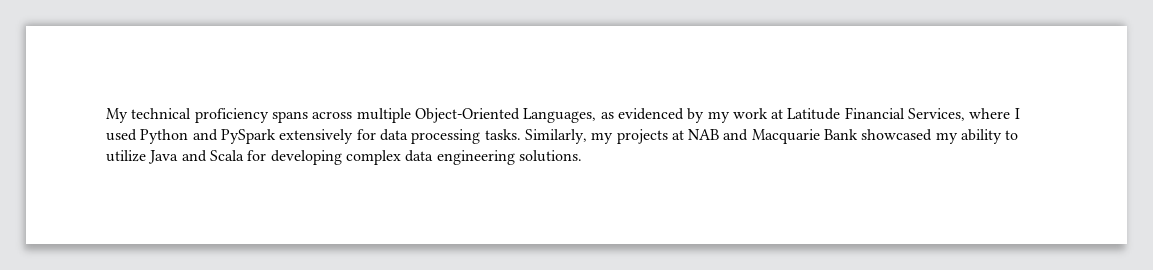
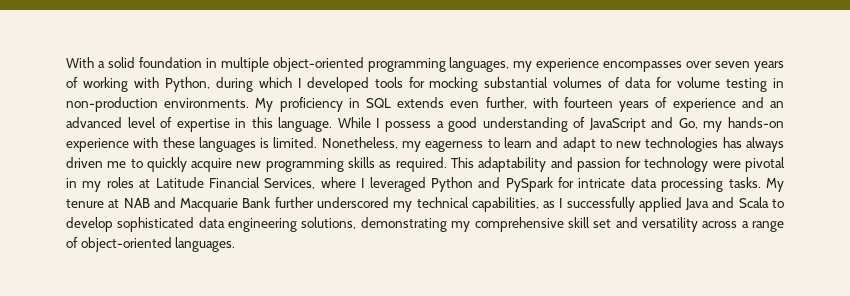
[106,108,768,123] My technical proficiency spans across multiple Object-Oriented Languages, as evidenced by my work -> [66,57,785,72] [66,77,785,92] [66,97,785,112] [66,117,784,132] [66,137,784,152] [66,157,785,172] [66,177,134,192] With a solid foundation in multiple object-oriented programming languages, my experience encompasses over seven years of working with Python, during which I developed tools for mocking substantial volumes of data for volume testing in non-production environments. My proficiency in SQL extends even further, with fourteen years of experience and an advanced level of expertise in this language. While I possess a good understanding of JavaScript and Go, my hands-on experience with these languages is limited. Nonetheless, my eagerness to learn and adapt to new technologies has always driven me to quickly acquire new programming skills as required. This adaptability and passion for technology were pivotal in my roles
[106,129,137,141] used -> [369,177,426,192] leveraged
[279,129,376,144] extensively for -> [558,177,626,188] for intricate
[524,129,668,144] Similarly, my projects -> [766,178,785,192] [66,199,104,208] My tenure
[861,129,1019,144] [106,150,582,165] showcased my ability to utilize Java and Scala for developing complex data engineering solutions. -> [274,197,785,212] [66,217,785,232] [66,237,236,252] further underscored my technical capabilities, as I successfully applied Java and Scala to develop sophisticated data engineering solutions, demonstrating my comprehensive skill set and versatility across a range of object-oriented languages.

